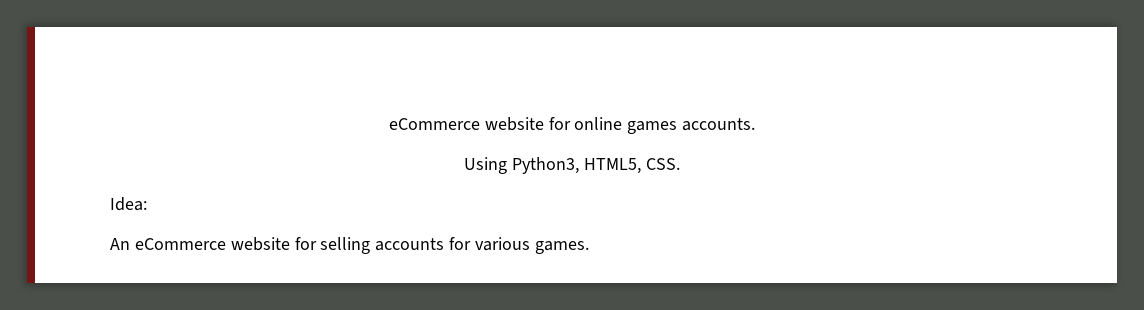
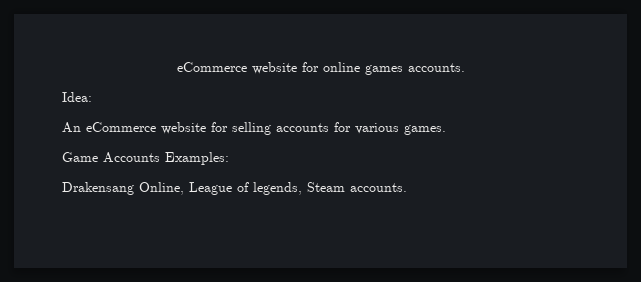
[464,157,680,174] // Using Python3, HTML5, CSS. -> (465, 67) none
(589, 247) none -> [62,152,229,165] [62,182,407,195] // Game Accounts Examples: // Drakensang Online, League of legends, Steam accounts.

